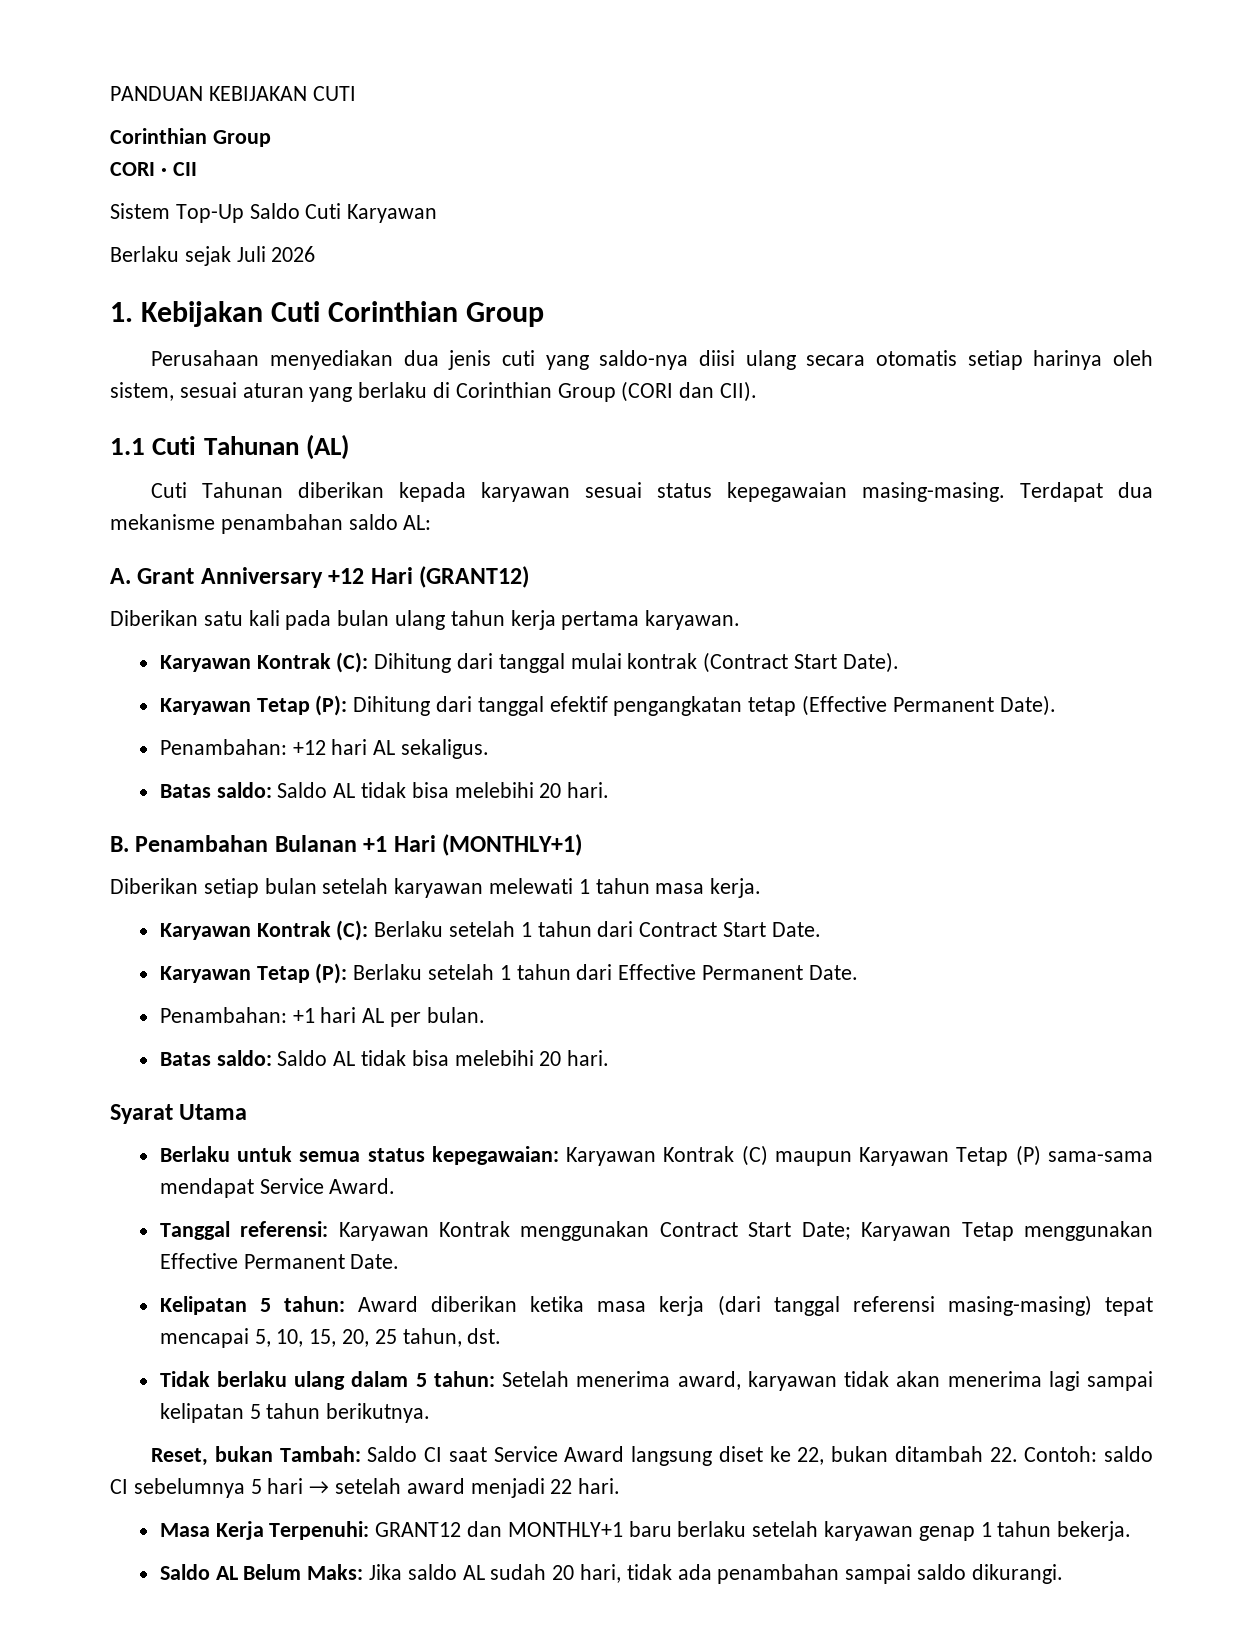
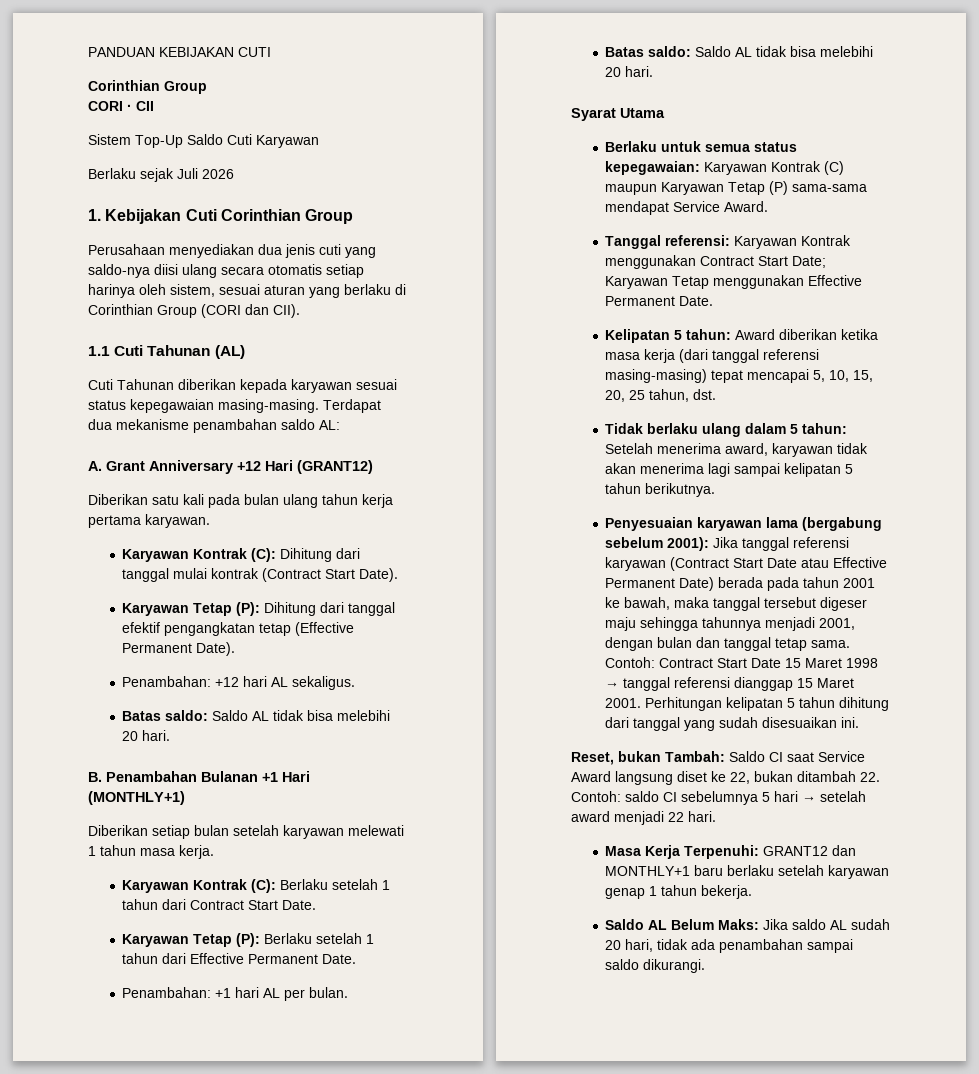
(431, 1413) none -> [605,517,883,531] [605,537,850,551] [605,557,888,571] [605,577,876,591] [605,597,868,611] [605,617,856,631] [605,637,851,651] [605,657,879,668] [605,677,855,691] [605,697,890,711] [605,717,860,731] // Penyesuaian karyawan lama (bergabung sebelum 2001): Jika tanggal referensi karyawan (Contract Start Date atau Effective Permanent Date) berada pada tahun 2001 ke bawah, maka tanggal tersebut digeser maju sehingga tahunnya menjadi 2001, dengan bulan dan tanggal tetap sama. Contoh: Contract Start Date 15 Maret 1998 → tanggal referensi dianggap 15 Maret 2001. Perhitungan kelipatan 5 tahun dihitung dari tanggal yang sudah disesuaikan ini.

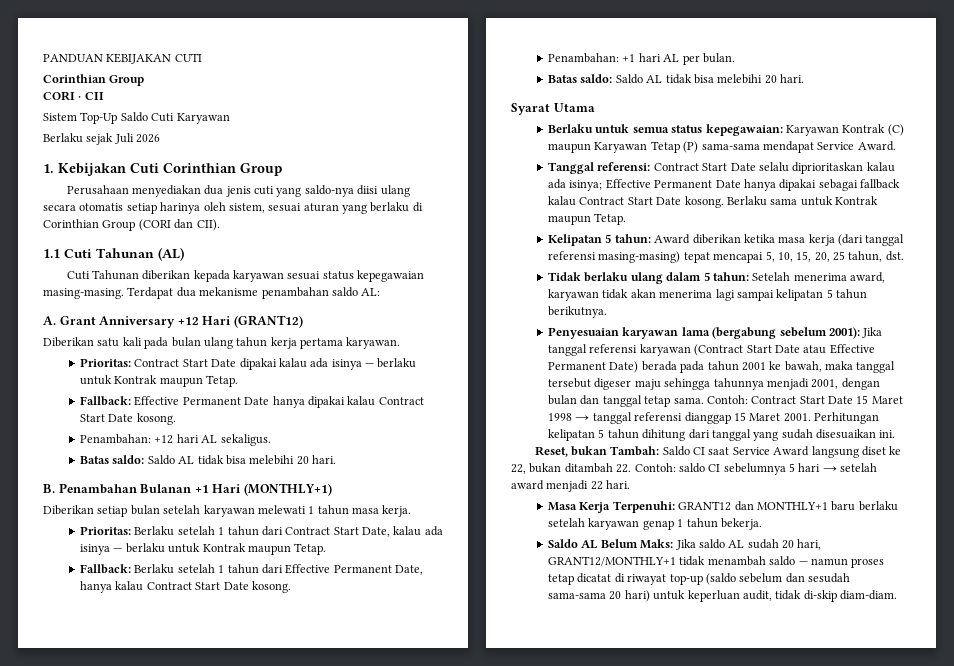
[122,548,361,562] [122,568,399,582] [122,602,396,616] [122,622,355,636] [122,642,236,656] Karyawan Kontrak (C): Dihitung dari tanggal mulai kontrak (Contract Start Date). // Karyawan Tetap (P): Dihitung dari tanggal efektif pengangkatan tetap (Effective Permanent Date). -> [80,358,417,370] [80,375,239,387] [80,396,424,408] [80,413,176,425] Prioritas: Contract Start Date dipakai kalau ada isinya — berlaku untuk Kontrak maupun Tetap. // Fallback: Effective Permanent Date hanya dipakai kalau Contract Start Date kosong.
[122,879,277,893] Karyawan Kontrak (C): -> [80,526,132,535] Prioritas:
[282,900,317,910] [122,933,261,947] Date. // Karyawan Tetap (P): -> [362,526,443,537] [80,543,327,555] [80,564,132,574] Date, kalau ada isinya — berlaku untuk Kontrak maupun Tetap. // Fallback:
[322,954,357,964] Date. -> [395,565,424,575] [80,581,291,593] Date, hanya kalau Contract Start Date kosong.
[734,235,852,249] [605,255,827,269] [605,275,863,289] [605,296,714,306] Karyawan Kontrak menggunakan Contract Start Date; Karyawan Tetap menggunakan Effective Permanent Date. -> [653,162,895,174] [548,179,901,191] [548,196,879,208] [548,213,627,225] Contract Start Date selalu diprioritaskan kalau ada isinya; Effective Permanent Date hanya dipakai sebagai fallback kalau Contract Start Date kosong. Berlaku sama untuk Kontrak maupun Tetap.
[657,939,854,953] [605,959,706,973] tidak ada penambahan sampai saldo dikurangi. -> [548,556,885,568] [548,573,851,585] [548,590,898,602] GRANT12/MONTHLY+1 tidak menambah saldo — namun proses tetap dicatat di riwayat top-up (saldo sebelum dan sesudah sama-sama 20 hari) untuk keperluan audit, tidak di-skip diam-diam.

